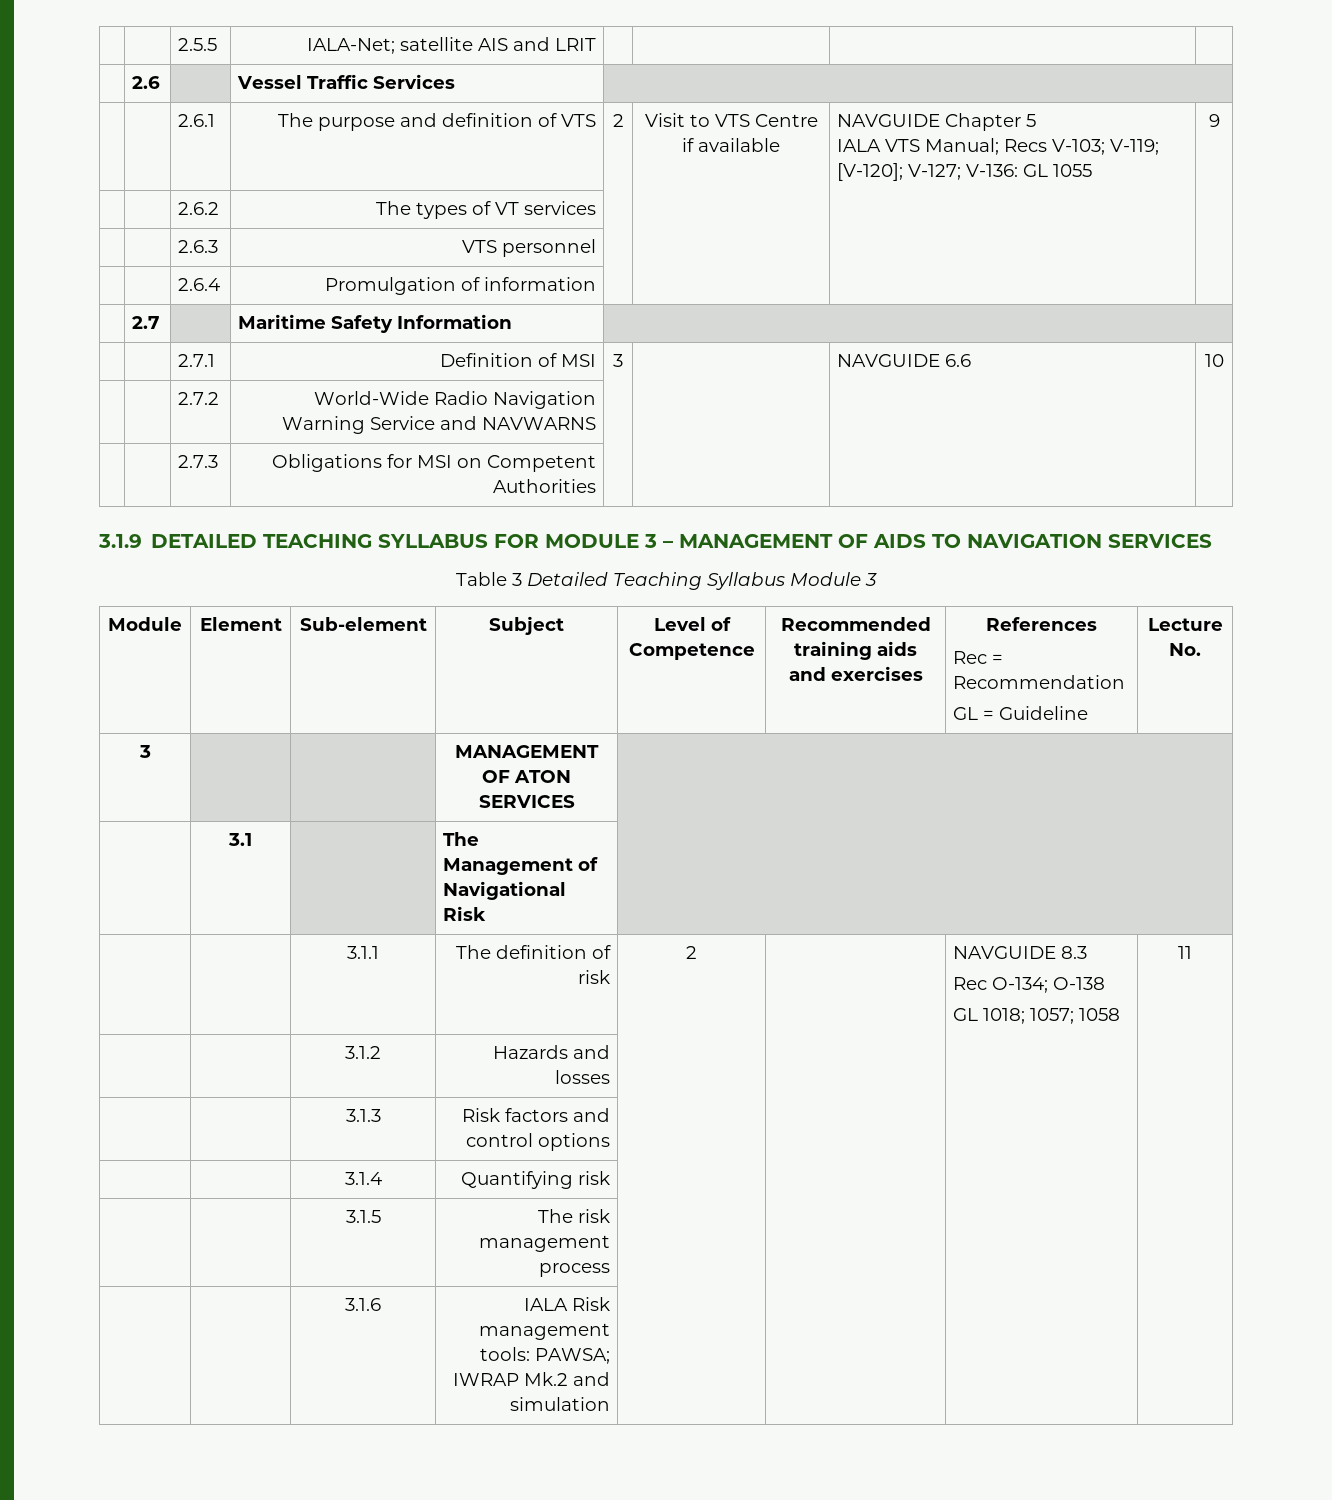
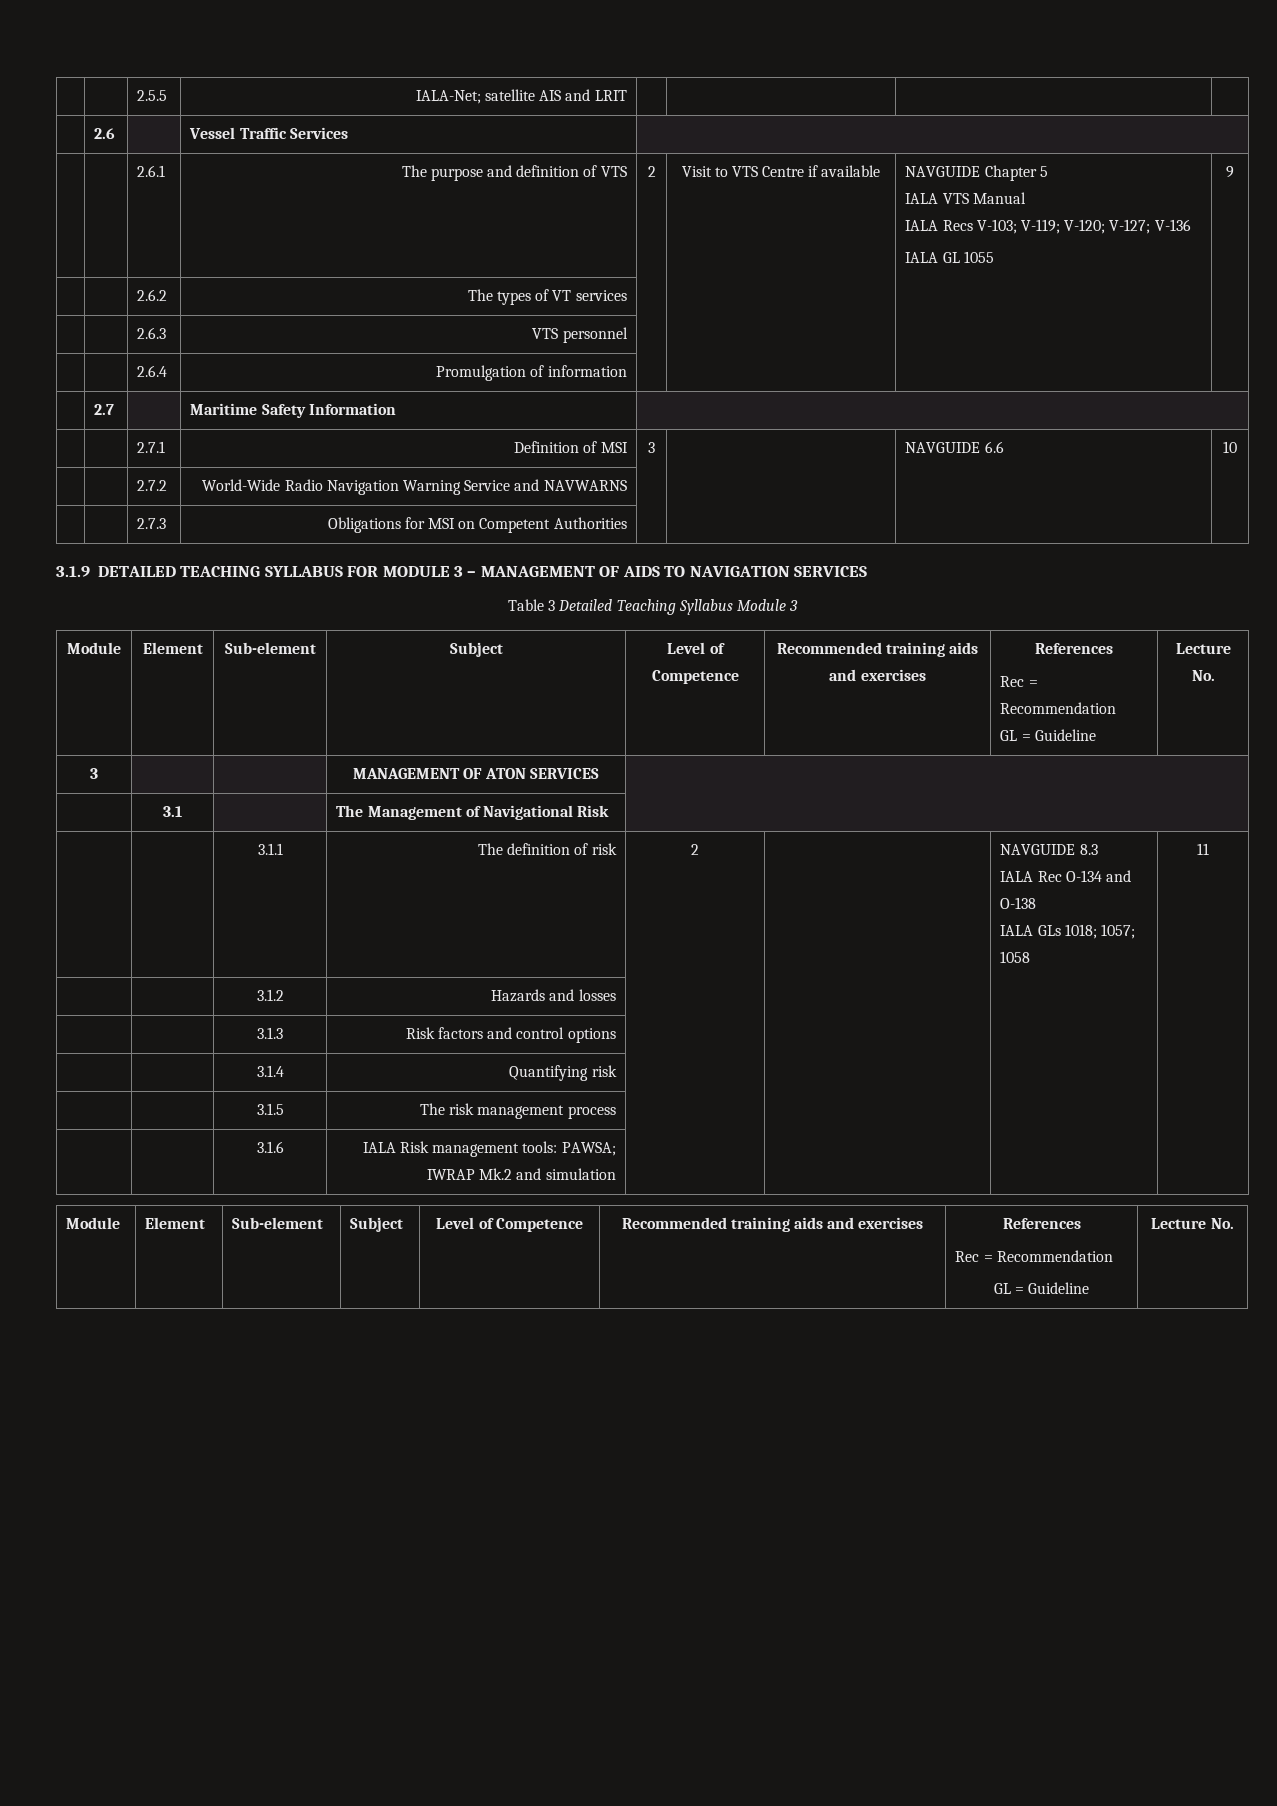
[925,138,1000,155] Manual; -> [972,192,1026,204] [905,220,939,231] Manual // IALA
[837,163,1019,181] [V-120]; V-127; V-136: -> [1064,219,1191,234] [905,252,939,263] V-120; V-127; V-136 // IALA
[953,977,1049,993] Rec O-134; -> [1000,870,1131,882] IALA Rec O-134 and
[953,1008,979,1021] GL -> [1000,925,1061,936] IALA GLs
(610, 1404) none -> [66,1217,121,1229] [145,1217,206,1229] [232,1217,324,1229] [350,1217,404,1232] [436,1217,583,1232] [621,1217,924,1232] [1002,1218,1081,1229] [955,1250,1113,1262] [993,1282,1090,1294] [1151,1218,1234,1229] // Module | Element | Sub-element | Subject | Level of Competence | Recommended training aids and exercises | References // Rec = Recommendation // GL = Guideline | Lecture No.

